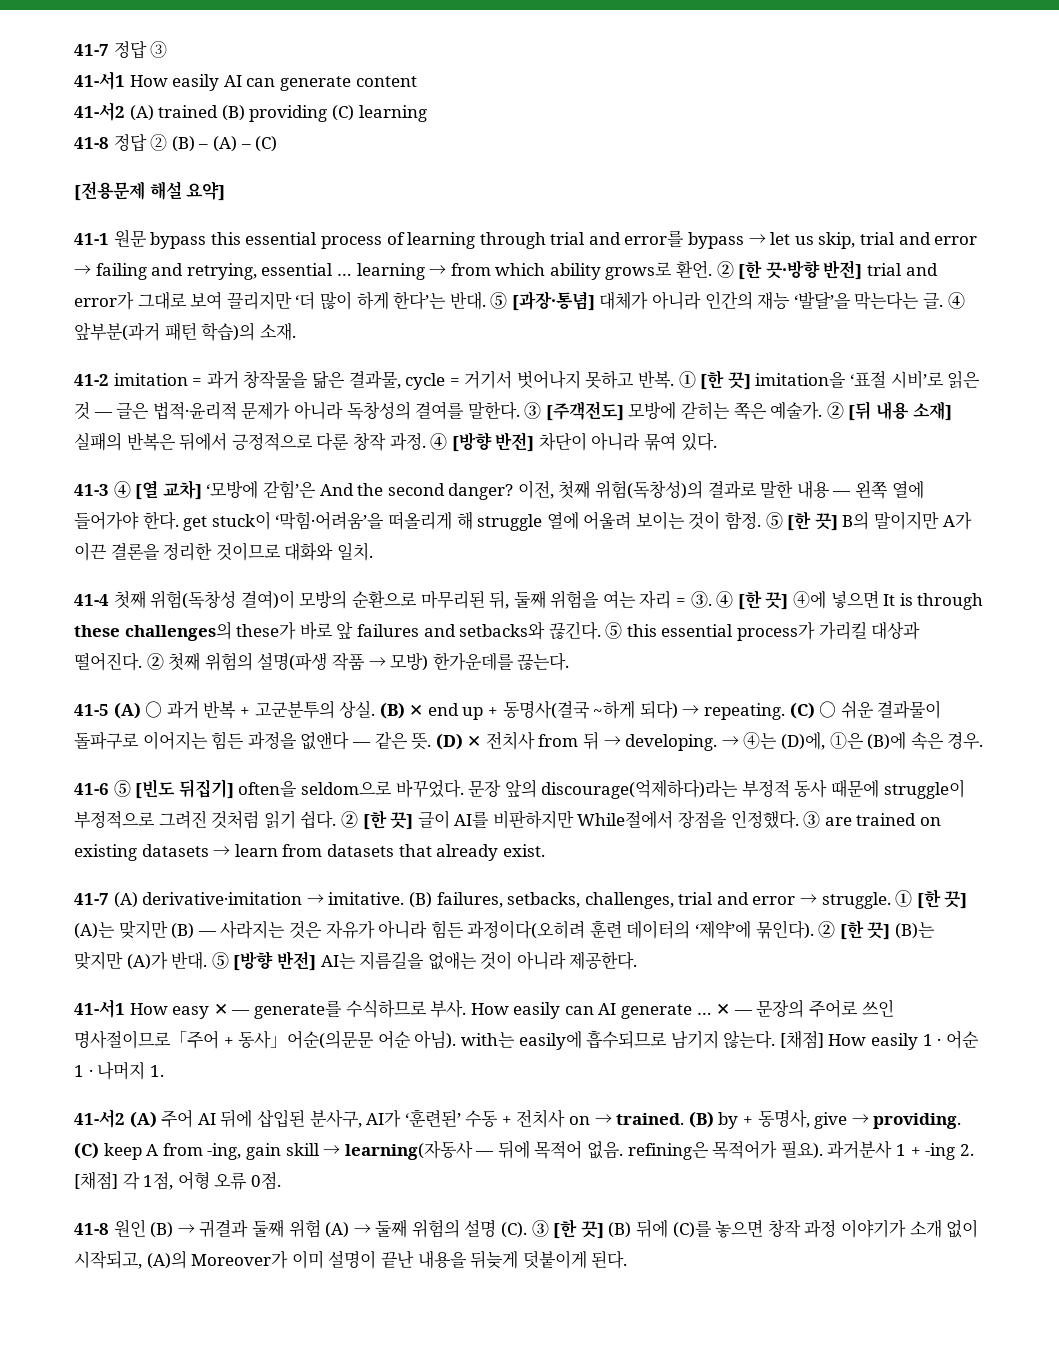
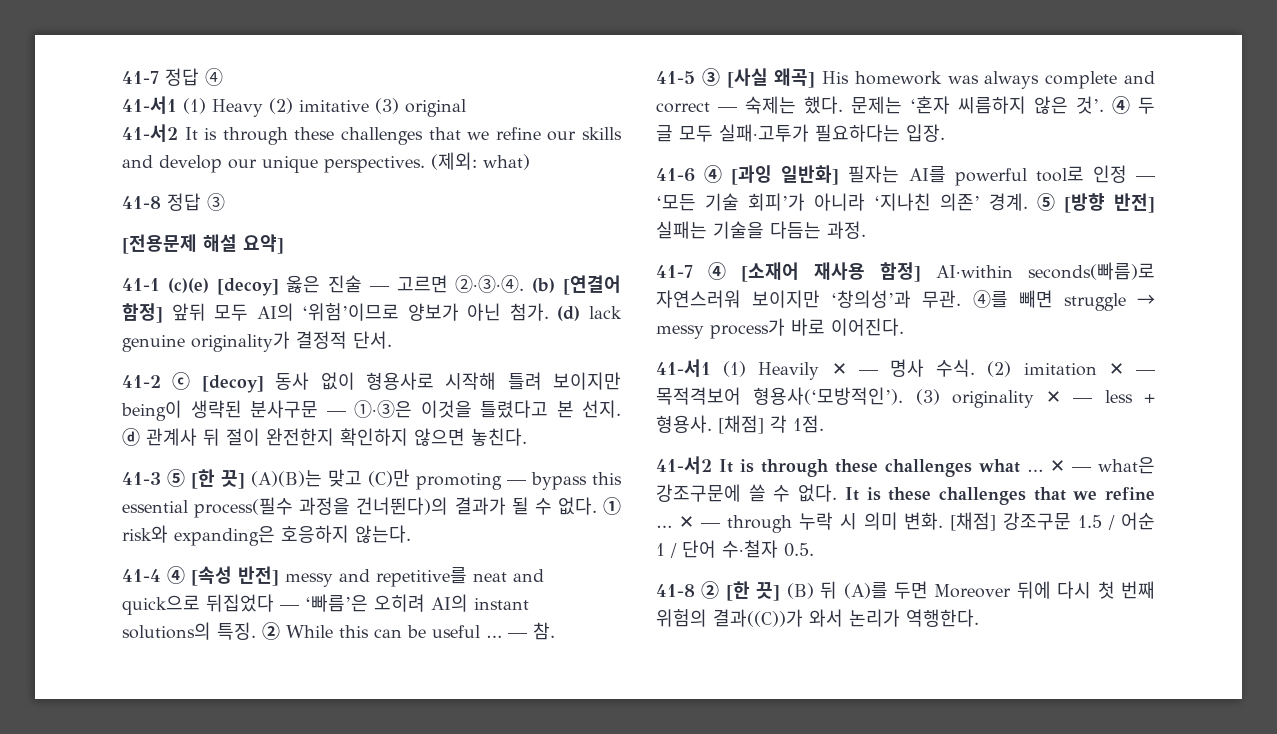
[150,41,168,58] [74,71,417,91] [74,102,427,122] [74,134,278,152] [74,181,226,201] [74,229,978,249] [74,260,938,280] [74,291,965,311] [74,322,296,341] [74,370,981,390] [74,401,952,421] [74,432,717,452] [74,480,924,500] [74,511,972,531] [74,542,373,561] [74,590,984,610] [74,621,921,641] [74,652,570,671] [74,700,942,720] [74,731,984,751] [74,779,965,799] [74,810,942,830] [74,844,545,861] [74,889,968,909] [74,920,936,940] [74,951,638,971] [74,999,894,1019] [74,1030,979,1050] [74,1061,164,1080] [74,1109,962,1129] [74,1140,974,1160] [74,1171,281,1190] [74,1219,979,1239] [74,1250,628,1269] ③ // 41-서1 How easily AI can generate content // 41-서2 (A) trained (B) providing (C) learning // 41-8 정답 ② (B) – (A) – (C) // [전용문제 해설 요약] // 41-1 원문 bypass this essential process of learning through trial and error를 bypass → let us skip, trial and error → failing and retrying, essential … learning → from which ability grows로 환언. ② [한 끗·방향 반전] trial and error가 그대로 보여 끌리지만 ‘더 많이 하게 한다’는 반대. ⑤ [과장·통념] 대체가 아니라 인간의 재능 ‘발달’을 막는다는 글. ④ 앞부분(과거 패턴 학습)의 소재. // 41-2 imitation = 과거 창작물을 닮은 결과물, cycle = 거기서 벗어나지 못하고 반복. ① [한 끗] imitation을 ‘표절 시비’로 읽은 것 — 글은 법적·윤리적 문제가 아니라 독창성의 결여를 말한다. ③ [주객전도] 모방에 갇히는 쪽은 예술가. ② [뒤 내용 소재] 실패의 반복은 뒤에서 긍정적으로 다룬 창작 과정. ④ [방향 반전] 차단이 아니라 묶여 있다. // 41-3 ④ [열 교차] ‘모방에 갇힘’은 And the second danger? 이전, 첫째 위험(독창성)의 결과로 말한 내용 — 왼쪽 열에 들어가야 한다. get stuck이 ‘막힘·어려움’을 떠올리게 해 struggle 열에 어울려 보이는 것이 함정. ⑤ [한 끗] B의 말이지만 A가 이끈 결론을 정리한 것이므로 대화와 일치. // 41-4 첫째 위험(독창성 결여)이 모방의 순환으로 마무리된 뒤, 둘째 위험을 여는 자리 = ③. ④ [한 끗] ④에 넣으면 It is through these challenges의 these가 바로 앞 failures and setbacks와 끊긴다. ⑤ this essential process가 가리킬 대상과 떨어진다. ② 첫째 위험의 설명(파생 작품 → 모방) 한가운데를 끊는다. // 41-5 (A) ○ 과거 반복 + 고군분투의 상실. (B) ✕ end up + 동명사(결국 ~하게 되다) → repeating. (C) ○ 쉬운 결과물이 돌파구로 이어지는 힘든 과정을 없앤다 — 같은 뜻. (D) ✕ 전치사 from 뒤 → developing. → ④는 (D)에, ①은 (B)에 속은 경우. // 41-6 ⑤ [빈도 뒤집기] often을 seldom으로 바꾸었다. 문장 앞의 discourage(억제하다)라는 부정적 동사 때문에 struggle이 부정적으로 그려진 것처럼 읽기 쉽다. ② [한 끗] 글이 AI를 비판하지만 While절에서 장점을 인정했다. ③ are trained on existing datasets → learn from datasets that already exist. // 41-7 (A) derivative·imitation → imitative. (B) failures, setbacks, challenges, trial and error → struggle. ① [한 끗] (A)는 맞지만 (B) — 사라지는 것은 자유가 아니라 힘든 과정이다(오히려 훈련 데이터의 ‘제약’에 묶인다). ② [한 끗] (B)는 맞지만 (A)가 반대. ⑤ [방향 반전] AI는 지름길을 없애는 것이 아니라 제공한다. // 41-서1 How easy ✕ — generate를 수식하므로 부사. How easily can AI generate … ✕ — 문장의 주어로 쓰인 명사절이므로「주어 + 동사」어순(의문문 어순 아님). with는 easily에 흡수되므로 남기지 않는다. [채점] How easily 1 · 어순 1 · 나머지 1. // 41-서2 (A) 주어 AI 뒤에 삽입된 분사구, AI가 ‘훈련된’ 수동 + 전치사 on → trained. (B) by + 동명사, give → providing. (C) keep A from -ing, gain skill → learning(자동사 — 뒤에 목적어 없음. refining은 목적어가 필요). 과거분사 1 + -ing 2. [채점] 각 1점, 어형 오류 0점. // 41-8 원인 (B) → 귀결과 둘째 위험 (A) → 둘째 위험의 설명 (C). ③ [한 끗] (B) 뒤에 (C)를 놓으면 창작 과정 이야기가 소개 없이 시작되고, (A)의 Moreover가 이미 설명이 끝난 내용을 뒤늦게 덧붙이게 된다. -> [205,68,223,86] [122,96,466,117] [122,124,623,145] [122,152,530,173] [122,193,225,211] [122,234,284,254] [122,275,621,296] [122,303,622,323] [122,331,392,352] [122,372,621,393] [121,400,621,421] [122,428,527,446] [122,469,622,490] [122,497,621,518] [122,525,411,546] [122,566,544,587] [122,594,529,615] [122,622,555,640] [656,68,1155,89] [656,96,1155,114] [656,124,945,142] [656,165,1156,186] [656,193,1155,213] [656,221,866,239] [656,262,1155,282] [656,290,1155,311] [656,318,904,339] [656,359,1156,380] [656,387,1155,408] [656,415,824,434] [656,456,1155,477] [656,484,1155,505] [656,512,1155,533] [656,540,814,558] [656,581,1155,601] [656,609,979,627] ④ // 41-서1 (1) Heavy (2) imitative (3) original // 41-서2 It is through these challenges that we refine our skills and develop our unique perspectives. (제외: what) // 41-8 정답 ③ // [전용문제 해설 요약] // 41-1 (c)(e) [decoy] 옳은 진술 — 고르면 ②·③·④. (b) [연결어 함정] 앞뒤 모두 AI의 ‘위험’이므로 양보가 아닌 첨가. (d) lack genuine originality가 결정적 단서. // 41-2 ⓒ [decoy] 동사 없이 형용사로 시작해 틀려 보이지만 being이 생략된 분사구문 — ①·③은 이것을 틀렸다고 본 선지. ⓓ 관계사 뒤 절이 완전한지 확인하지 않으면 놓친다. // 41-3 ⑤ [한 끗] (A)(B)는 맞고 (C)만 promoting — bypass this essential process(필수 과정을 건너뛴다)의 결과가 될 수 없다. ① risk와 expanding은 호응하지 않는다. // 41-4 ④ [속성 반전] messy and repetitive를 neat and quick으로 뒤집었다 — ‘빠름’은 오히려 AI의 instant solutions의 특징. ② While this can be useful … — 참. // 41-5 ③ [사실 왜곡] His homework was always complete and correct — 숙제는 했다. 문제는 ‘혼자 씨름하지 않은 것’. ④ 두 글 모두 실패·고투가 필요하다는 입장. // 41-6 ④ [과잉 일반화] 필자는 AI를 powerful tool로 인정 — ‘모든 기술 회피’가 아니라 ‘지나친 의존’ 경계. ⑤ [방향 반전] 실패는 기술을 다듬는 과정. // 41-7 ④ [소재어 재사용 함정] AI·within seconds(빠름)로 자연스러워 보이지만 ‘창의성’과 무관. ④를 빼면 struggle → messy process가 바로 이어진다. // 41-서1 (1) Heavily ✕ — 명사 수식. (2) imitation ✕ — 목적격보어 형용사(‘모방적인’). (3) originality ✕ — less + 형용사. [채점] 각 1점. // 41-서2 It is through these challenges what … ✕ — what은 강조구문에 쓸 수 없다. It is these challenges that we refine … ✕ — through 누락 시 의미 변화. [채점] 강조구문 1.5 / 어순 1 / 단어 수·철자 0.5. // 41-8 ② [한 끗] (B) 뒤 (A)를 두면 Moreover 뒤에 다시 첫 번째 위험의 결과((C))가 와서 논리가 역행한다.

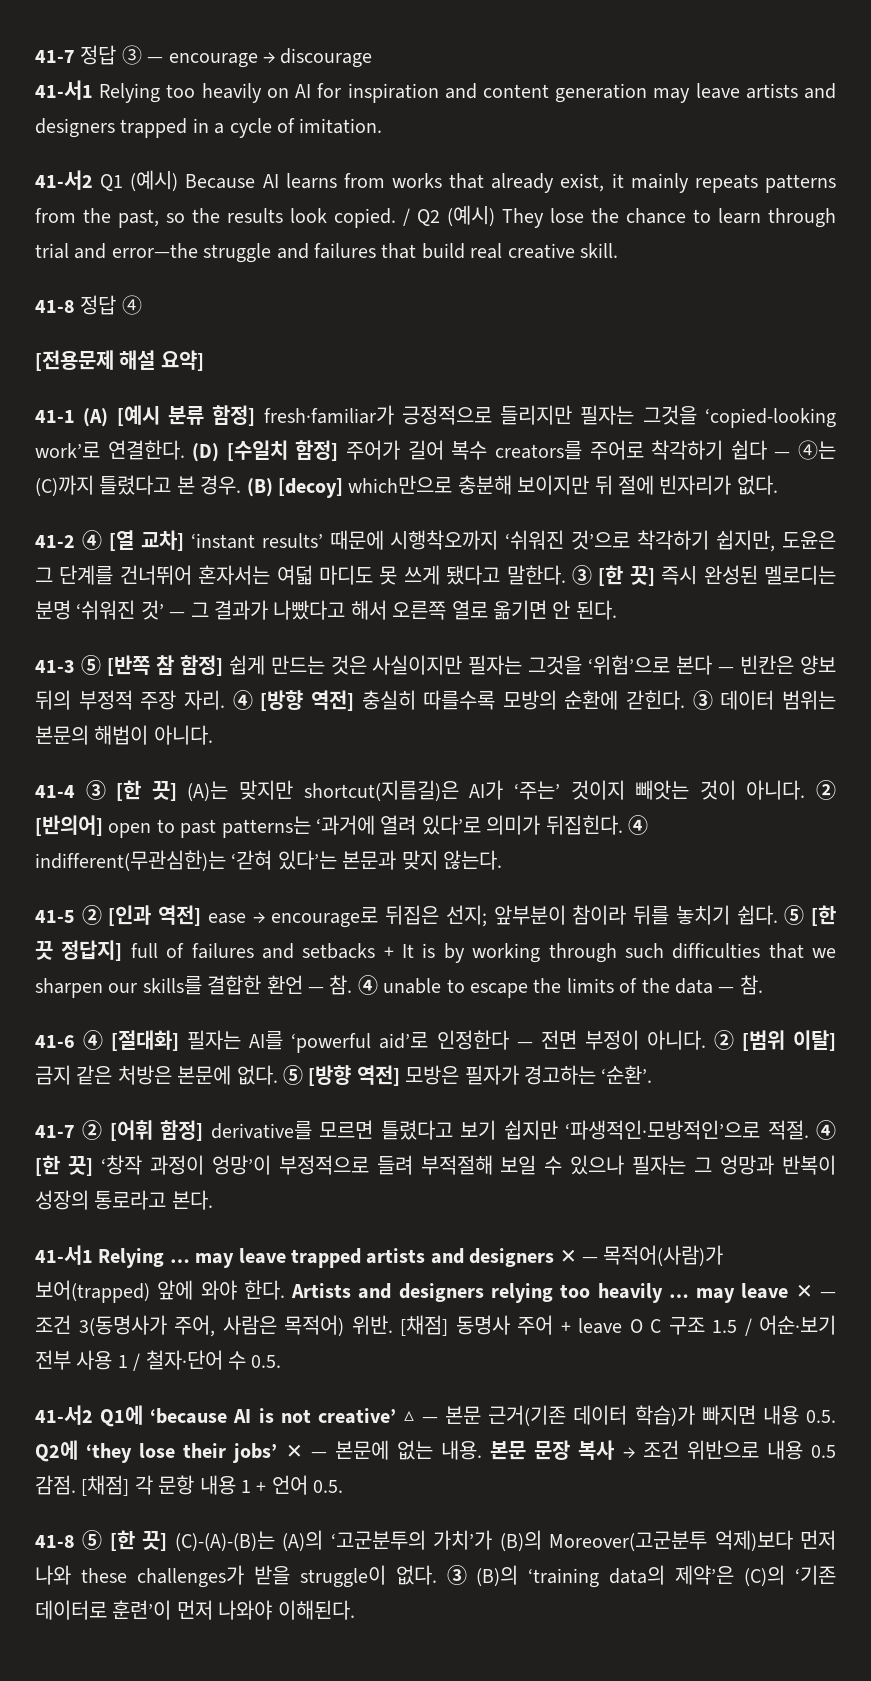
[205,68,223,86] [122,96,466,117] [122,124,623,145] [122,152,530,173] ④ // 41-서1 (1) Heavy (2) imitative (3) original // 41-서2 It is through these challenges that we refine our skills and develop our unique perspectives. (제외: what) -> [121,45,373,68] [35,80,836,103] [35,118,383,138] [35,170,836,193] [35,205,836,228] [35,243,618,263] ③ — encourage → discourage // 41-서1 Relying too heavily on AI for inspiration and content generation may leave artists and designers trapped in a cycle of imitation. // 41-서2 Q1 (예시) Because AI learns from works that already exist, it mainly repeats patterns from the past, so the results look copied. / Q2 (예시) They lose the chance to learn through trial and error—the struggle and failures that build real creative skill.
[207,193,225,211] ③ -> [121,295,142,315] ④
[167,275,621,296] [122,303,622,323] [122,331,392,352] [122,372,621,393] [121,400,621,421] [122,428,527,446] [122,469,622,490] [122,497,621,518] [122,525,411,546] [122,566,544,587] [122,594,529,615] [122,622,555,640] [656,68,1155,89] [656,96,1155,114] [656,124,945,142] [656,165,1156,186] [656,193,1155,213] [656,221,866,239] [656,262,1155,282] [656,290,1155,311] [656,318,904,339] [656,359,1156,380] [656,387,1155,408] [656,415,824,434] [656,456,1155,477] [656,484,1155,505] [656,512,1155,533] [656,540,778,558] (c)(e) [decoy] 옳은 진술 — 고르면 ②·③·④. (b) [연결어 함정] 앞뒤 모두 AI의 ‘위험’이므로 양보가 아닌 첨가. (d) lack genuine originality가 결정적 단서. // 41-2 ⓒ [decoy] 동사 없이 형용사로 시작해 틀려 보이지만 being이 생략된 분사구문 — ①·③은 이것을 틀렸다고 본 선지. ⓓ 관계사 뒤 절이 완전한지 확인하지 않으면 놓친다. // 41-3 ⑤ [한 끗] (A)(B)는 맞고 (C)만 promoting — bypass this essential process(필수 과정을 건너뛴다)의 결과가 될 수 없다. ① risk와 expanding은 호응하지 않는다. // 41-4 ④ [속성 반전] messy and repetitive를 neat and quick으로 뒤집었다 — ‘빠름’은 오히려 AI의 instant solutions의 특징. ② While this can be useful … — 참. // 41-5 ③ [사실 왜곡] His homework was always complete and correct — 숙제는 했다. 문제는 ‘혼자 씨름하지 않은 것’. ④ 두 글 모두 실패·고투가 필요하다는 입장. // 41-6 ④ [과잉 일반화] 필자는 AI를 powerful tool로 인정 — ‘모든 기술 회피’가 아니라 ‘지나친 의존’ 경계. ⑤ [방향 반전] 실패는 기술을 다듬는 과정. // 41-7 ④ [소재어 재사용 함정] AI·within seconds(빠름)로 자연스러워 보이지만 ‘창의성’과 무관. ④를 빼면 struggle → messy process가 바로 이어진다. // 41-서1 (1) Heavily ✕ — 명사 수식. (2) imitation ✕ — 목적격보어 형용사(‘모방적인’). (3) originality ✕ — less + 형용사. [채점] 각 1점. // 41-서2 It is through these challenges what … ✕ — what은 강조구문에 쓸 수 없다. It is these challenges that we refine … ✕ — through 누락 시 의미 변화. [채점] 강조구문 1.5 / 어순 1 / 단어 수·철자 -> [83,405,836,428] [35,440,836,462] [35,475,778,498] [35,530,836,552] [35,565,836,586] [35,600,617,620] [35,655,836,676] [35,690,836,711] [35,725,213,745] [35,780,837,802] [35,815,648,838] [35,850,502,872] [35,905,837,928] [35,940,836,963] [35,975,763,998] [35,1030,836,1053] [35,1065,653,1086] [35,1120,837,1141] [35,1155,837,1176] [35,1190,213,1210] [35,1245,724,1268] [35,1280,837,1303] [35,1315,836,1337] [35,1350,282,1371] [35,1405,836,1427] [35,1440,837,1463] [35,1475,308,1496] (A) [예시 분류 함정] fresh·familiar가 긍정적으로 들리지만 필자는 그것을 ‘copied-looking work’로 연결한다. (D) [수일치 함정] 주어가 길어 복수 creators를 주어로 착각하기 쉽다 — ④는 (C)까지 틀렸다고 본 경우. (B) [decoy] which만으로 충분해 보이지만 뒤 절에 빈자리가 없다. // 41-2 ④ [열 교차] ‘instant results’ 때문에 시행착오까지 ‘쉬워진 것’으로 착각하기 쉽지만, 도윤은 그 단계를 건너뛰어 혼자서는 여덟 마디도 못 쓰게 됐다고 말한다. ③ [한 끗] 즉시 완성된 멜로디는 분명 ‘쉬워진 것’ — 그 결과가 나빴다고 해서 오른쪽 열로 옮기면 안 된다. // 41-3 ⑤ [반쪽 참 함정] 쉽게 만드는 것은 사실이지만 필자는 그것을 ‘위험’으로 본다 — 빈칸은 양보 뒤의 부정적 주장 자리. ④ [방향 역전] 충실히 따를수록 모방의 순환에 갇힌다. ③ 데이터 범위는 본문의 해법이 아니다. // 41-4 ③ [한 끗] (A)는 맞지만 shortcut(지름길)은 AI가 ‘주는’ 것이지 빼앗는 것이 아니다. ② [반의어] open to past patterns는 ‘과거에 열려 있다’로 의미가 뒤집힌다. ④ indifferent(무관심한)는 ‘갇혀 있다’는 본문과 맞지 않는다. // 41-5 ② [인과 역전] ease → encourage로 뒤집은 선지; 앞부분이 참이라 뒤를 놓치기 쉽다. ⑤ [한 끗 정답지] full of failures and setbacks + It is by working through such difficulties that we sharpen our skills를 결합한 환언 — 참. ④ unable to escape the limits of the data — 참. // 41-6 ④ [절대화] 필자는 AI를 ‘powerful aid’로 인정한다 — 전면 부정이 아니다. ② [범위 이탈] 금지 같은 처방은 본문에 없다. ⑤ [방향 역전] 모방은 필자가 경고하는 ‘순환’. // 41-7 ② [어휘 함정] derivative를 모르면 틀렸다고 보기 쉽지만 ‘파생적인·모방적인’으로 적절. ④ [한 끗] ‘창작 과정이 엉망’이 부정적으로 들려 부적절해 보일 수 있으나 필자는 그 엉망과 반복이 성장의 통로라고 본다. // 41-서1 Relying … may leave trapped artists and designers ✕ — 목적어(사람)가 보어(trapped) 앞에 와야 한다. Artists and designers relying too heavily … may leave ✕ — 조건 3(동명사가 주어, 사람은 목적어) 위반. [채점] 동명사 주어 + leave O C 구조 1.5 / 어순·보기 전부 사용 1 / 철자·단어 수 0.5. // 41-서2 Q1에 ‘because AI is not creative’ △ — 본문 근거(기존 데이터 학습)가 빠지면 내용 0.5. Q2에 ‘they lose their jobs’ ✕ — 본문에 없는 내용. 본문 문장 복사 → 조건 위반으로 내용 0.5 감점. [채점] 각 문항 내용 1 + 언어
[701,581,1155,601] [656,609,979,627] ② [한 끗] (B) 뒤 (A)를 두면 Moreover 뒤에 다시 첫 번째 위험의 결과((C))가 와서 논리가 역행한다. -> [82,1530,837,1552] [35,1565,836,1588] [35,1600,355,1620] ⑤ [한 끗] (C)-(A)-(B)는 (A)의 ‘고군분투의 가치’가 (B)의 Moreover(고군분투 억제)보다 먼저 나와 these challenges가 받을 struggle이 없다. ③ (B)의 ‘training data의 제약’은 (C)의 ‘기존 데이터로 훈련’이 먼저 나와야 이해된다.

